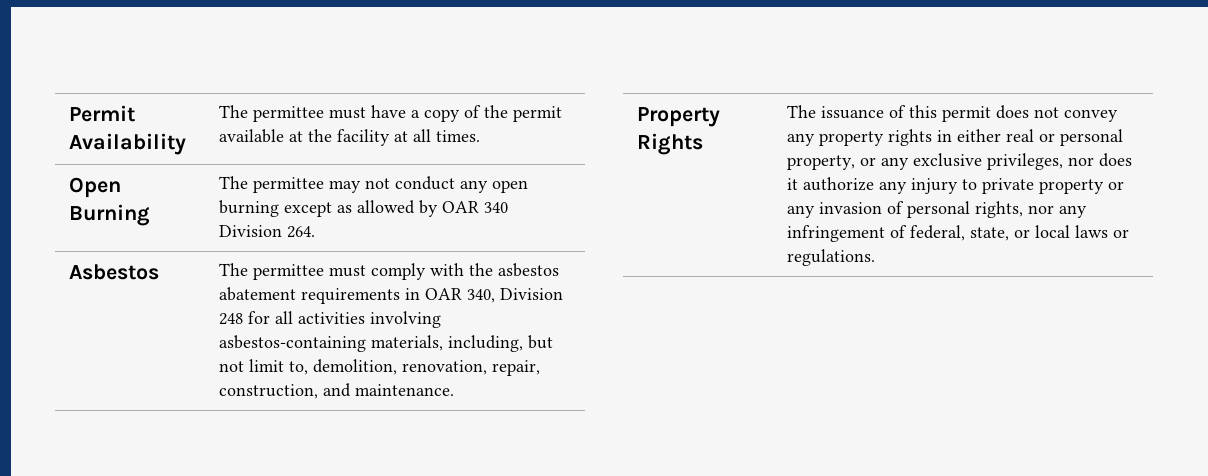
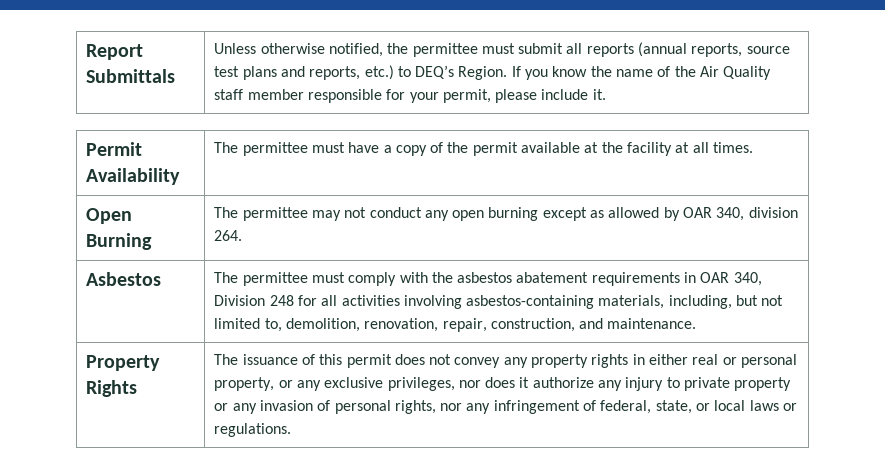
(69, 113) none -> [86,44,144,60] [86,69,176,83] [214,42,790,57] [214,65,772,80] [214,89,606,103] Report Submittals | Unless otherwise notified, the permittee must submit all reports (annual reports, source test plans and reports, etc.) to DEQ’s Region. If you know the name of the Air Quality staff member responsible for your permit, please include it. //
[484,202,509,213] [219,225,283,237] 340 Division -> [716,207,798,221] 340, division
[249,359,285,372] limit -> [214,318,261,329] limited

